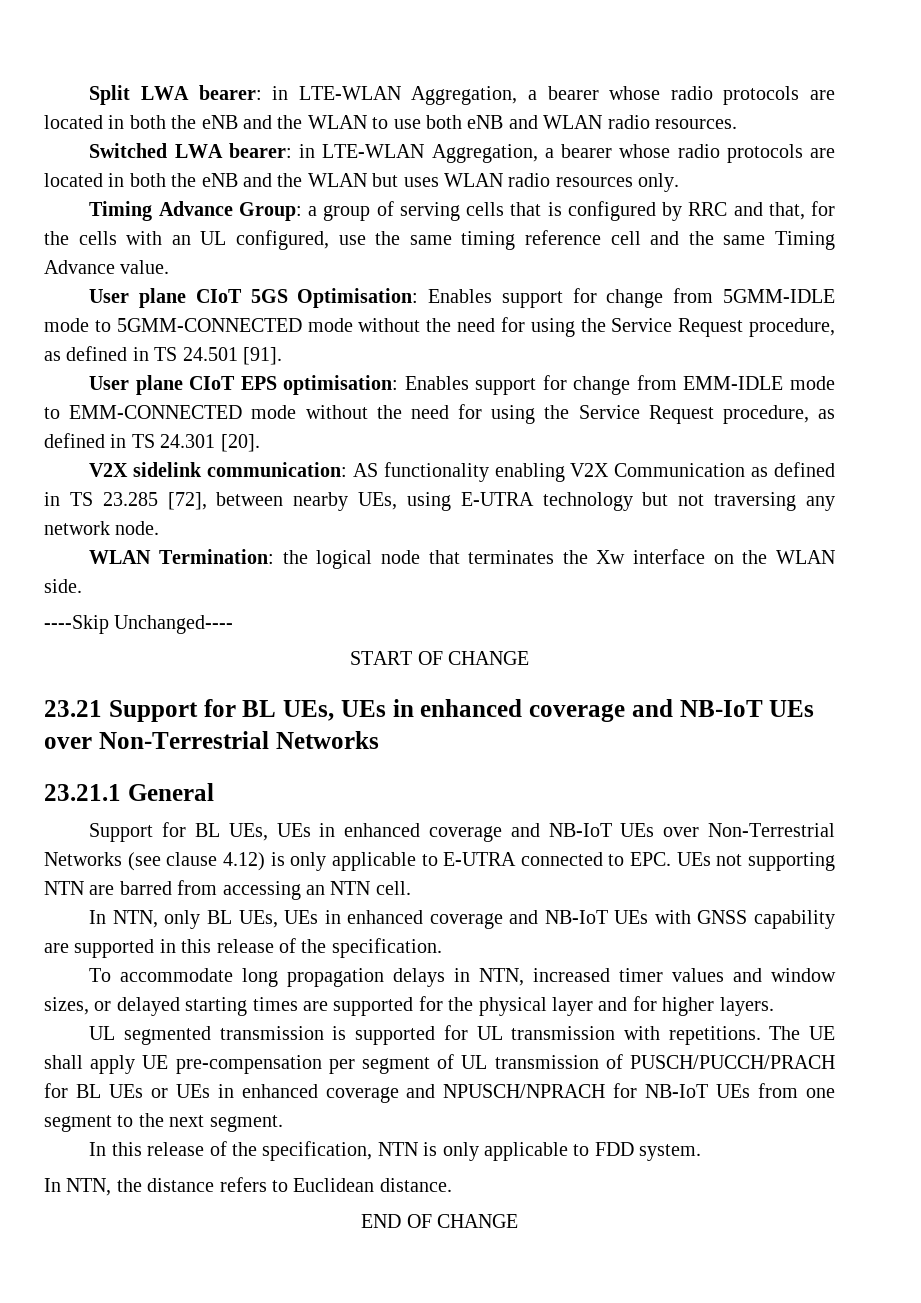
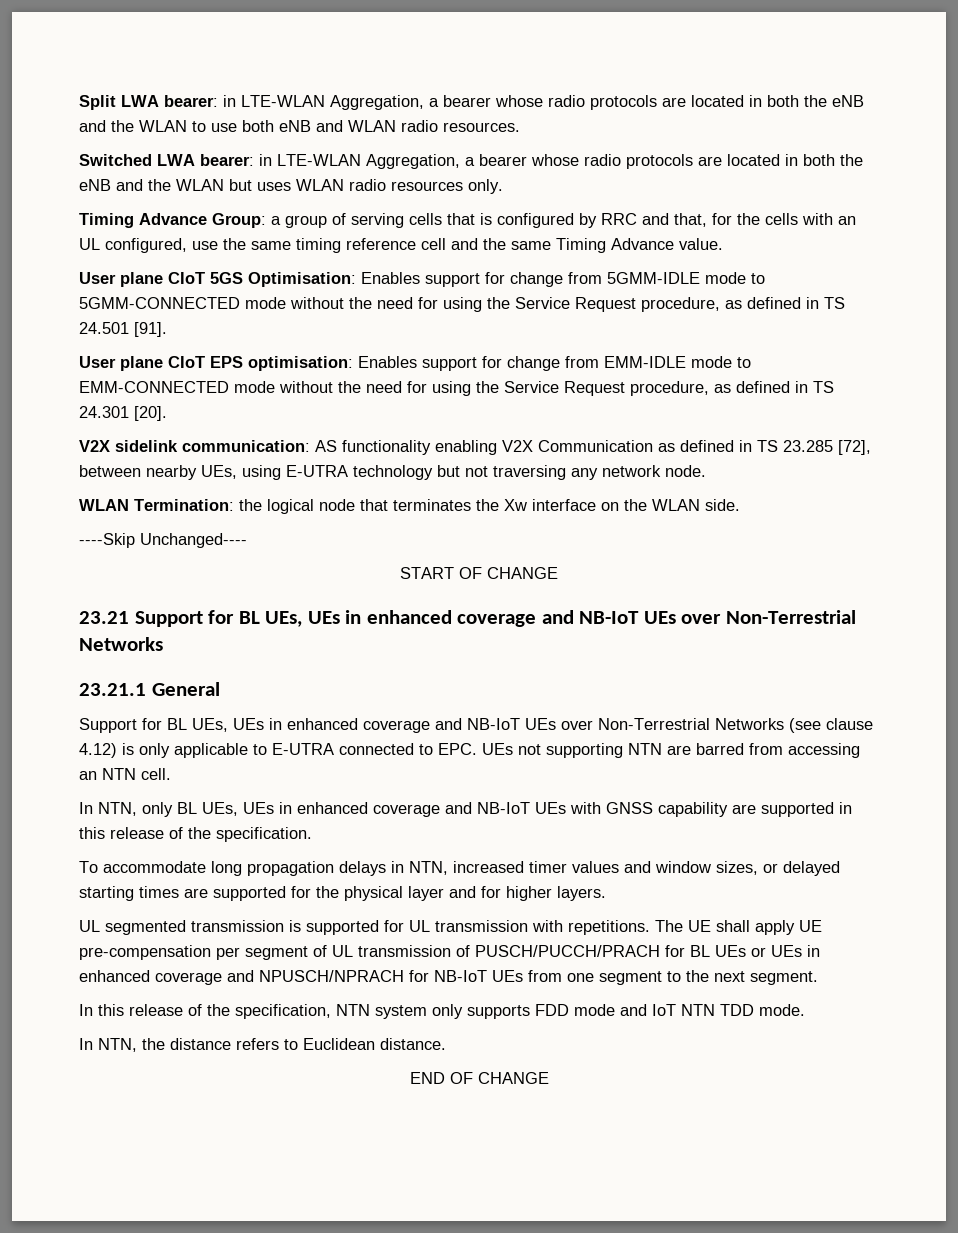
[423,1142,702,1161] is only applicable to FDD system. -> [375,1004,805,1019] system only supports FDD mode and IoT NTN TDD mode.

